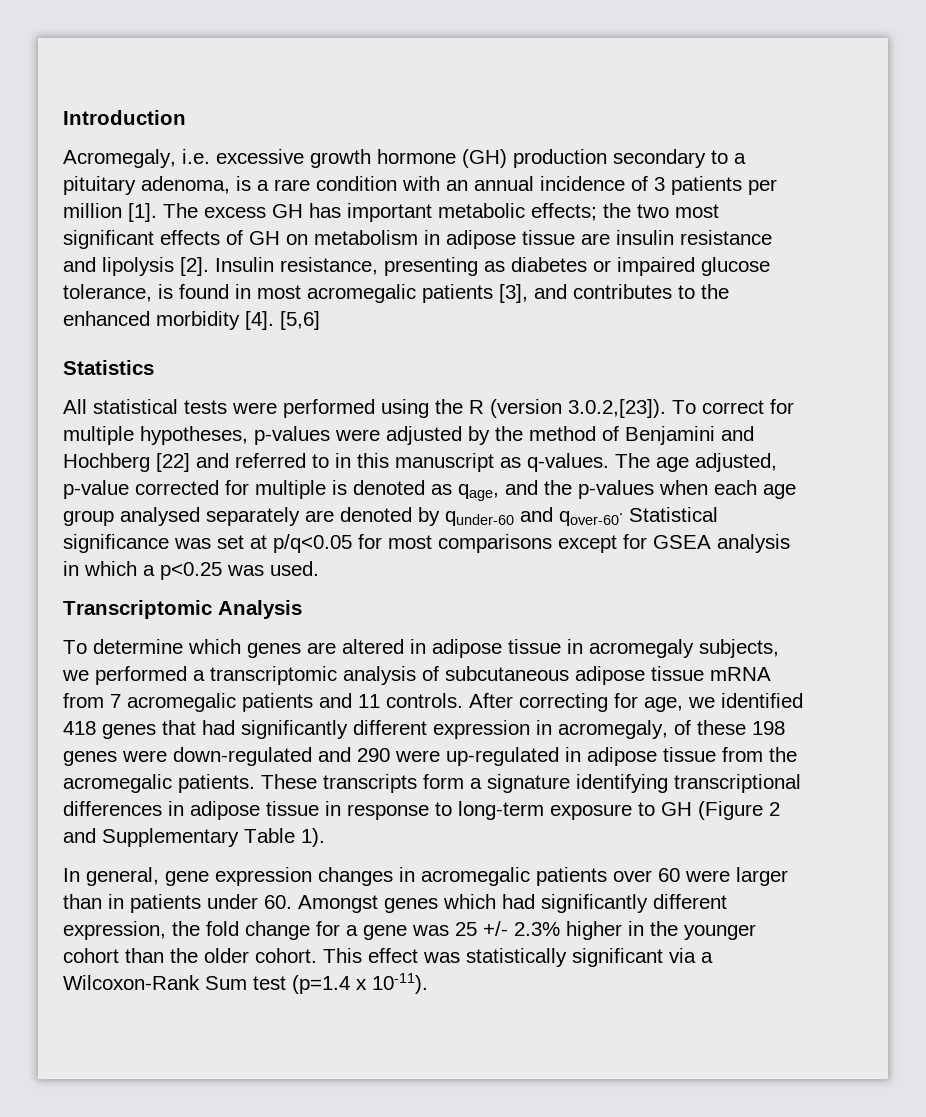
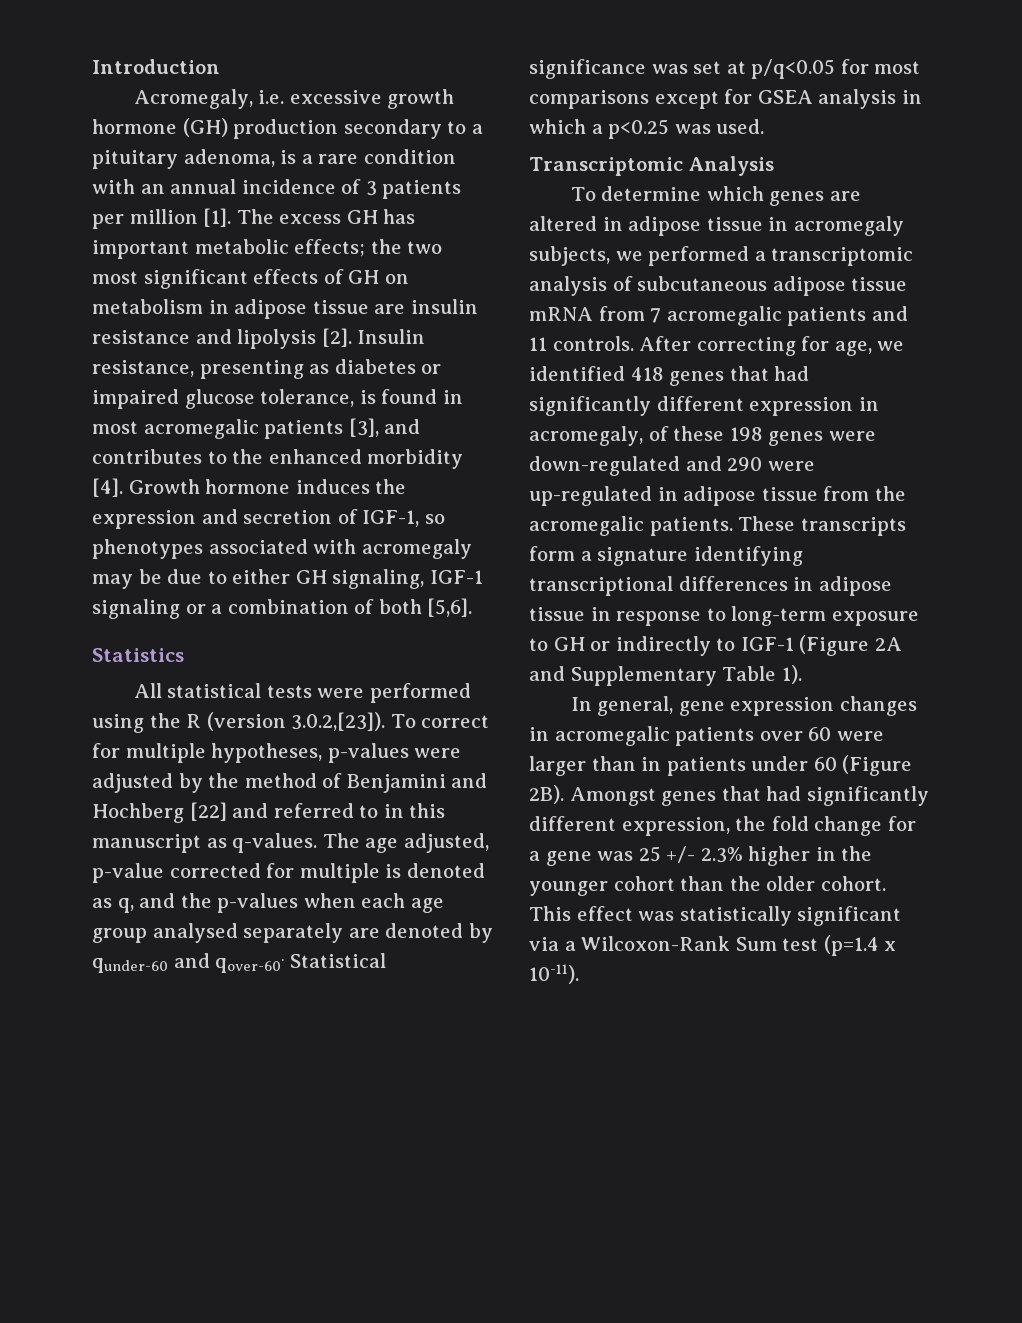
[280,311,320,330] [5,6] -> [128,479,407,494] [92,509,445,529] [92,539,472,559] [92,569,483,589] [92,598,473,619] Growth hormone induces the expression and secretion of IGF-1, so phenotypes associated with acromegaly may be due to either GH signaling, IGF-1 signaling or a combination of both [5,6].
[458,484,499,501] qage, -> [117,898,134,913] q,
[698,801,780,820] (Figure 2 -> [590,635,902,656] or indirectly to IGF-1 (Figure 2A
[264,895,292,909] 60. -> [813,755,913,776] [529,785,564,804] 60 (Figure 2B).
[443,894,496,909] which -> [721,786,761,801] that

